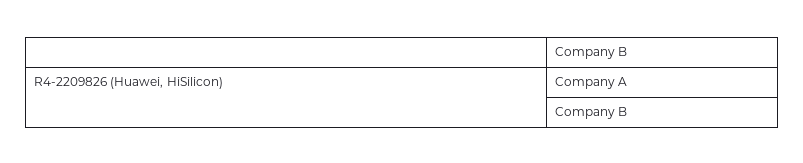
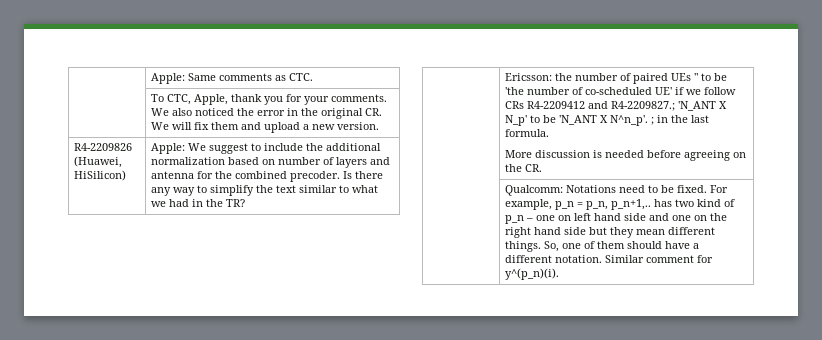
[555,47,628,59] [34,77,223,89] [555,77,628,89] [555,107,628,119] | Company B // R4-2209826 (Huawei, HiSilicon) | Company A // | Company B -> [150,73,313,84] [150,94,387,105] [150,108,382,119] [150,122,379,133] [73,143,132,151] [73,156,122,168] [73,170,126,181] [150,143,381,154] [150,157,390,168] [150,171,383,182] [150,185,378,196] [150,199,245,207] [504,73,727,84] [504,87,736,95] [504,101,727,111] [504,115,709,126] [504,129,549,137] [504,150,746,161] [504,164,542,172] [504,185,728,196] [504,199,735,210] [504,213,727,224] [504,227,715,238] [504,241,699,252] [504,255,713,263] [504,268,559,280] | Apple: Same comments as CTC. // | To CTC, Apple, thank you for your comments. We also noticed the error in the original CR. We will fix them and upload a new version. // R4-2209826 (Huawei, HiSilicon) | Apple: We suggest to include the additional normalization based on number of layers and antenna for the combined precoder. Is there any way to simplify the text similar to what we had in the TR? // | Ericsson: the number of paired UEs " to be 'the number of co-scheduled UE' if we follow CRs R4-2209412 and R4-2209827.; 'N_ANT X N_p' to be 'N_ANT X N^n_p'. ; in the last formula. // More discussion is needed before agreeing on the CR. // | Qualcomm: Notations need to be fixed. For example, p_n = p_n, p_n+1,.. has two kind of p_n – one on left hand side and one on the right hand side but they mean different things. So, one of them should have a different notation. Similar comment for y^(p_n)(i).

